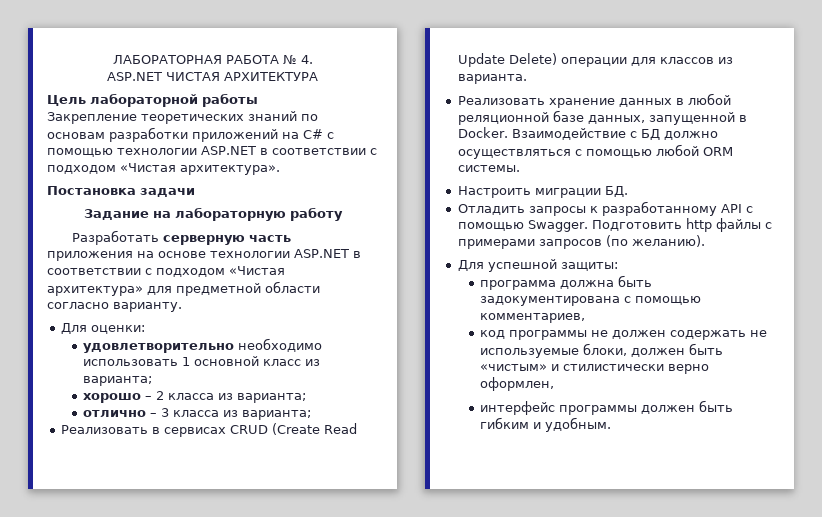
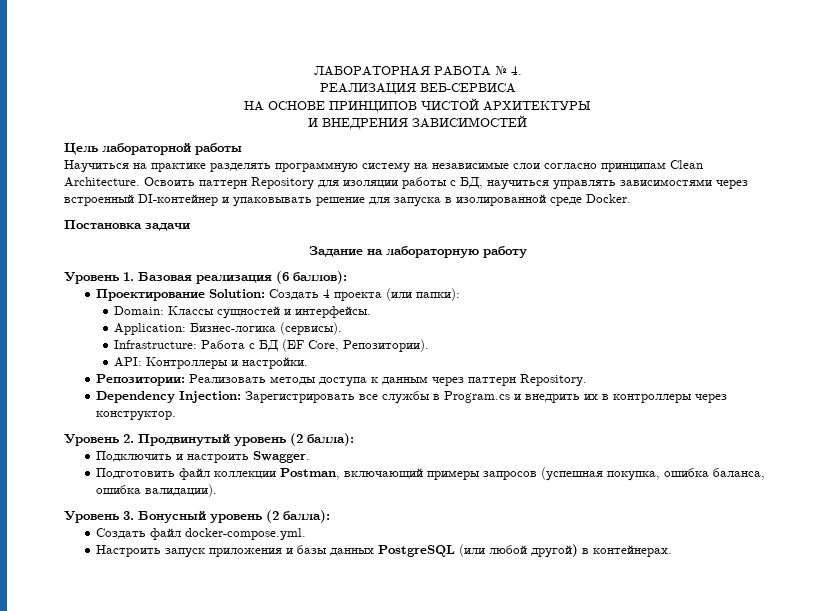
[107,72,318,81] [47,93,258,107] [47,111,318,124] [47,127,334,142] [47,146,377,157] [47,163,280,175] ASP.NET ЧИСТАЯ АРХИТЕКТУРА // Цель лабораторной работы // Закрепление теоретических знаний по основам разработки приложений на C# с помощью технологии ASP.NET в соответствии с подходом «Чистая архитектура». -> [319,83,516,95] [244,98,591,113] [308,115,527,130] [64,143,242,155] [64,160,703,173] [64,177,748,190] [64,194,631,207] РЕАЛИЗАЦИЯ ВЕБ-СЕРВИСА // НА ОСНОВЕ ПРИНЦИПОВ ЧИСТОЙ АРХИТЕКТУРЫ // И ВНЕДРЕНИЯ ЗАВИСИМОСТЕЙ // Цель лабораторной работы // Научиться на практике разделять программную систему на независимые слои согласно принципам Clean Architecture. Освоить паттерн Repository для изоляции работы с БД, научиться управлять зависимостями через встроенный DI-контейнер и упаковывать решение для запуска в изолированной среде Docker.
[72,230,292,245] [47,249,361,261] [47,266,285,277] [47,281,320,296] [47,302,182,312] [60,323,145,334] [83,338,323,353] [83,356,321,366] [83,376,153,386] [83,391,307,403] [83,408,312,420] [60,423,357,437] [457,53,733,67] [457,74,527,84] [457,93,731,108] [457,110,747,125] [457,127,718,140] [457,144,733,159] [457,165,520,172] [457,186,628,198] [457,201,753,216] [457,218,772,232] [457,235,705,249] [457,259,618,272] [480,275,653,290] [480,296,702,306] [480,313,586,323] [480,330,768,340] [480,343,724,358] [480,364,710,374] [480,377,555,391] [480,400,734,415] [480,417,612,432] Разработать серверную часть приложения на основе технологии ASP.NET в соответствии с подходом «Чистая архитектура» для предметной области согласно варианту. // Для оценки: // удовлетворительно необходимо использовать 1 основной класс из варианта; // хорошо – 2 класса из варианта; // отлично – 3 класса из варианта; // Реализовать в сервисах CRUD (Create Read Update Delete) операции для классов из варианта. // Реализовать хранение данных в любой реляционной базе данных, запущенной в Docker. Взаимодействие с БД должно осуществляться с помощью любой ORM системы. // Настроить миграции БД. // Отладить запросы к разработанному API с помощью Swagger. Подготовить http файлы с примерами запросов (по желанию). // Для успешной защиты: // программа должна быть задокументирована с помощью комментариев, // код программы не должен содержать не используемые блоки, должен быть «чистым» и стилистически верно оформлен, // интерфейс программы должен быть гибким и удобным. -> [64,271,347,284] [96,288,461,301] [114,306,372,319] [114,322,343,335] [114,339,430,352] [114,357,309,369] [96,374,588,387] [96,391,728,404] [96,411,177,421] [64,433,354,446] [96,451,311,463] [96,467,766,481] [96,484,218,497] [64,510,330,523] [96,528,307,540] [96,544,673,558] Уровень 1. Базовая реализация (6 баллов): // Проектирование Solution: Создать 4 проекта (или папки): // Domain: Классы сущностей и интерфейсы. // Application: Бизнес-логика (сервисы). // Infrastructure: Работа с БД (EF Core, Репозитории). // API: Контроллеры и настройки. // Репозитории: Реализовать методы доступа к данным через паттерн Repository. // Dependency Injection: Зарегистрировать все службы в Program.cs и внедрить их в контроллеры через конструктор. // Уровень 2. Продвинутый уровень (2 балла): // Подключить и настроить Swagger. // Подготовить файл коллекции Postman, включающий примеры запросов (успешная покупка, ошибка баланса, ошибка валидации). // Уровень 3. Бонусный уровень (2 балла): // Создать файл docker-compose.yml. // Настроить запуск приложения и базы данных PostgreSQL (или любой другой) в контейнерах.

